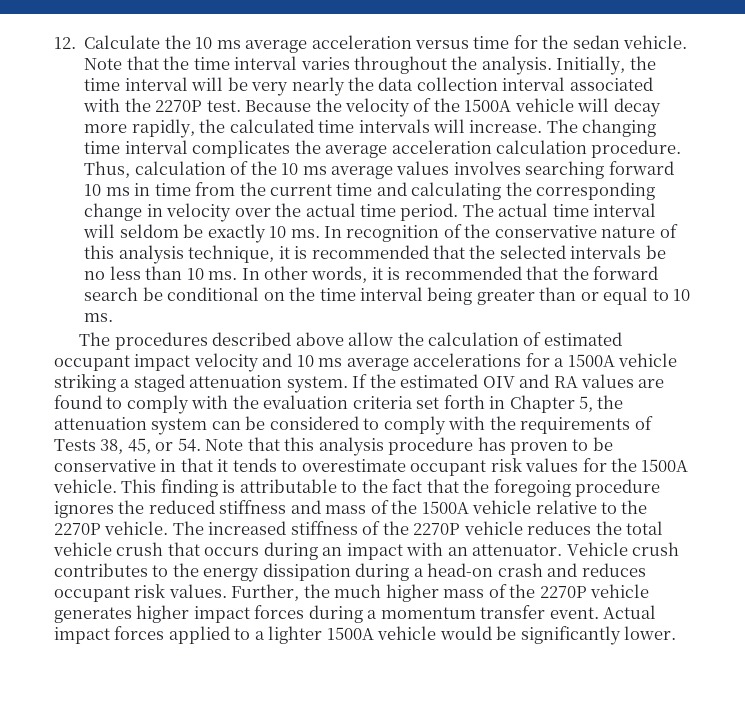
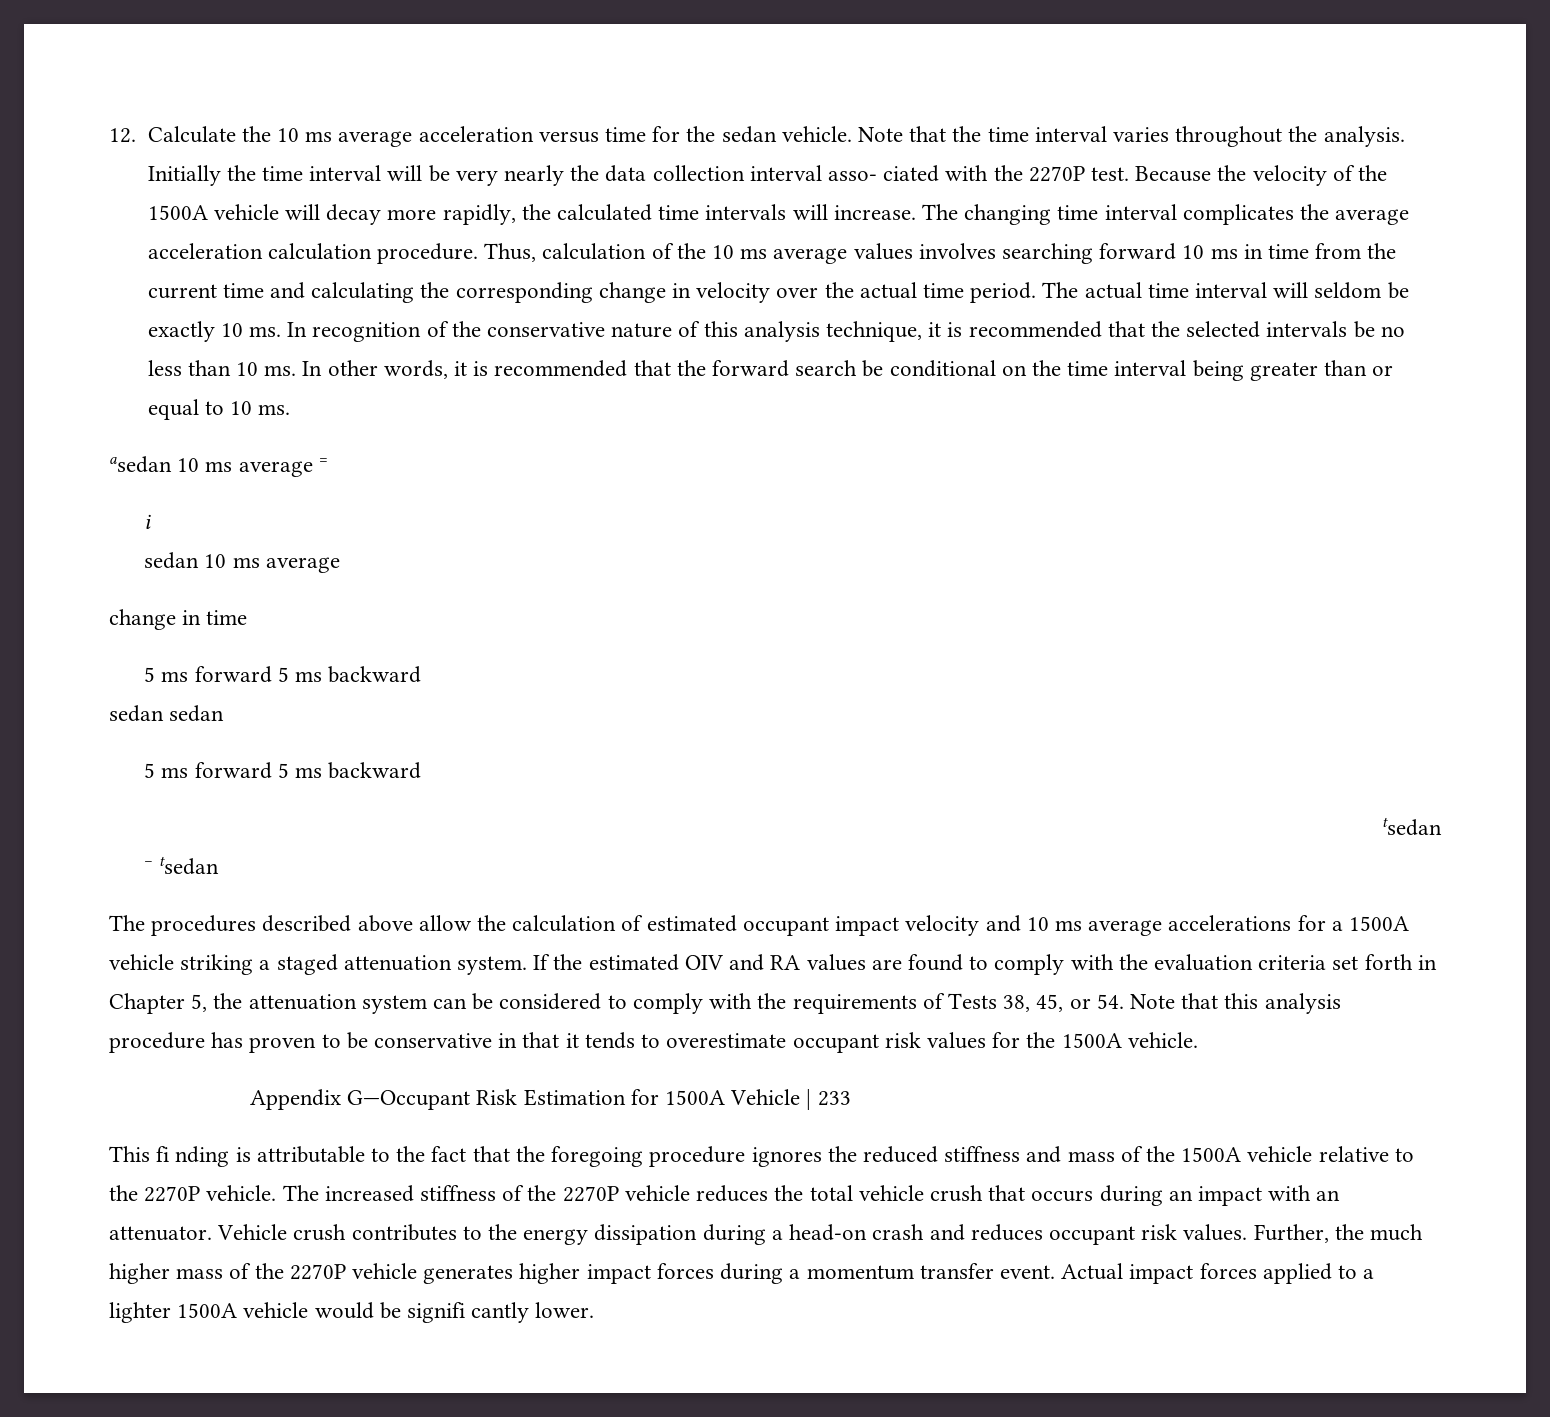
[556,56,626,75] Initially, -> [147,165,221,186] Initially
[569,77,653,91] associated -> [828,165,940,182] asso- ciated
(114, 317) none -> [109,456,328,477] [144,514,152,529] [144,552,340,573] [109,609,248,630] [144,666,422,683] [109,705,225,722] [144,762,422,779] [1382,817,1442,836] [144,856,220,875] // asedan 10 ms average = // i // sedan 10 ms average // change in time // 5 ms forward 5 ms backward // sedan sedan // 5 ms forward 5 ms backward // tsedan // − tsedan
[121,479,218,497] This finding -> [249,1089,851,1110] [109,1146,230,1167] // Appendix G—Occupant Risk Estimation for 1500A Vehicle | 233 // This fi nding
[520,626,621,645] significantly -> [407,1302,530,1323] signifi cantly

